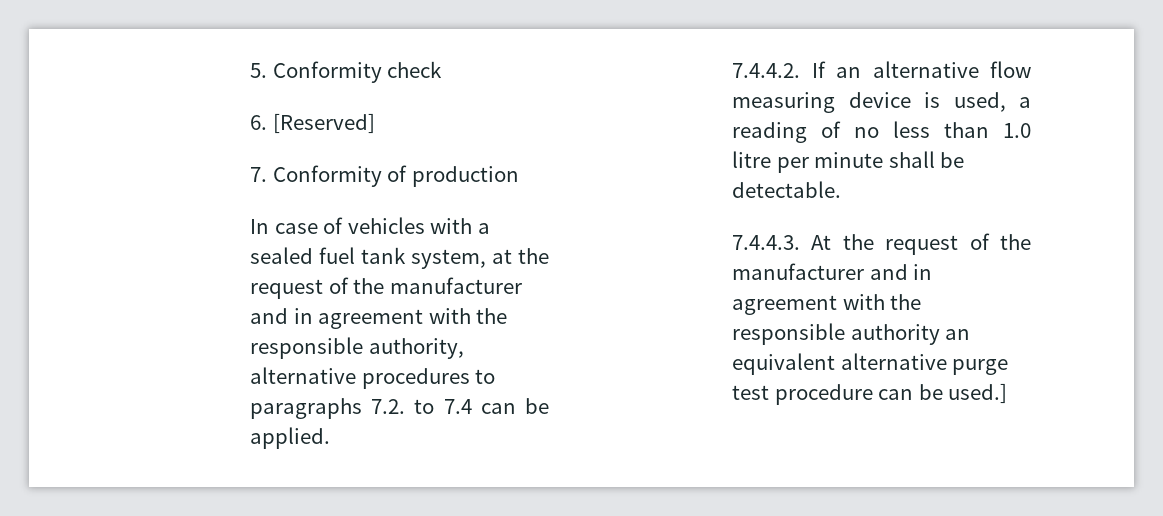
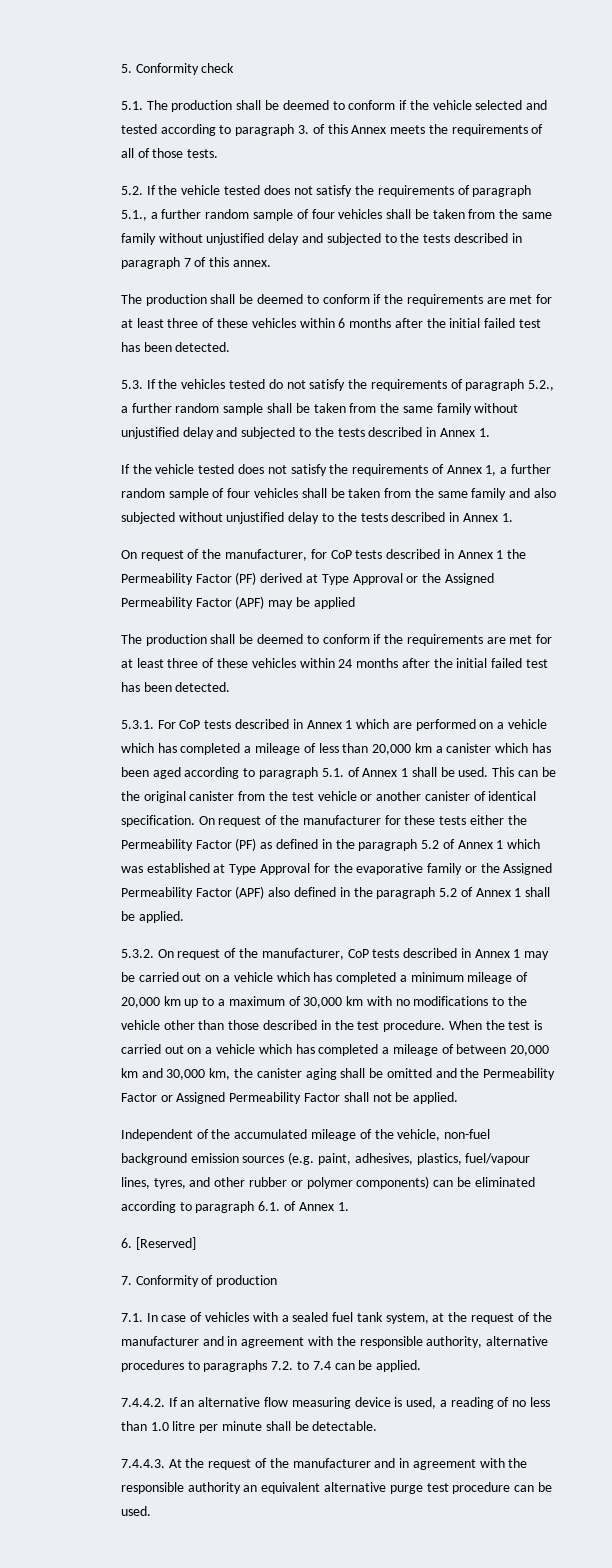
(443, 69) none -> [120,100,548,112] [120,124,544,136] [120,148,219,158] [120,185,532,197] [120,209,553,221] [120,233,522,245] [120,257,272,269] [120,294,553,306] [120,318,542,328] [120,342,231,352] [120,379,555,391] [120,403,519,415] [120,427,490,439] [120,464,552,476] [120,488,557,500] [120,512,513,524] [120,549,527,561] [120,572,494,585] [120,596,355,609] [120,634,553,646] [120,658,549,668] [120,682,231,692] [120,719,548,731] [120,743,552,755] [120,767,556,779] [120,791,537,803] [120,815,527,827] [120,838,541,851] [120,863,553,875] [120,886,551,899] [120,911,184,923] [120,948,550,960] [120,972,529,984] [120,996,528,1008] [120,1020,543,1032] [120,1044,550,1056] [120,1068,556,1080] [120,1092,459,1104] [120,1129,491,1141] [120,1152,531,1165] [120,1176,535,1189] [120,1201,349,1213] // 5.1. The production shall be deemed to conform if the vehicle selected and tested according to paragraph 3. of this Annex meets the requirements of all of those tests. // 5.2. If the vehicle tested does not satisfy the requirements of paragraph 5.1., a further random sample of four vehicles shall be taken from the same family without unjustified delay and subjected to the tests described in paragraph 7 of this annex. // The production shall be deemed to conform if the requirements are met for at least three of these vehicles within 6 months after the initial failed test has been detected. // 5.3. If the vehicles tested do not satisfy the requirements of paragraph 5.2., a further random sample shall be taken from the same family without unjustified delay and subjected to the tests described in Annex 1. // If the vehicle tested does not satisfy the requirements of Annex 1, a further random sample of four vehicles shall be taken from the same family and also subjected without unjustified delay to the tests described in Annex 1. // On request of the manufacturer, for CoP tests described in Annex 1 the Permeability Factor (PF) derived at Type Approval or the Assigned Permeability Factor (APF) may be applied // The production shall be deemed to conform if the requirements are met for at least three of these vehicles within 24 months after the initial failed test has been detected. // 5.3.1. For CoP tests described in Annex 1 which are performed on a vehicle which has completed a mileage of less than 20,000 km a canister which has been aged according to paragraph 5.1. of Annex 1 shall be used. This can be the original canister from the test vehicle or another canister of identical specification. On request of the manufacturer for these tests either the Permeability Factor (PF) as defined in the paragraph 5.2 of Annex 1 which was established at Type Approval for the evaporative family or the Assigned Permeability Factor (APF) also defined in the paragraph 5.2 of Annex 1 shall be applied. // 5.3.2. On request of the manufacturer, CoP tests described in Annex 1 may be carried out on a vehicle which has completed a minimum mileage of 20,000 km up to a maximum of 30,000 km with no modifications to the vehicle other than those described in the test procedure. When the test is carried out on a vehicle which has completed a mileage of between 20,000 km and 30,000 km, the canister aging shall be omitted and the Permeability Factor or Assigned Permeability Factor shall not be applied. // Independent of the accumulated mileage of the vehicle, non-fuel background emission sources (e.g. paint, adhesives, plastics, fuel/vapour lines, tyres, and other rubber or polymer components) can be eliminated according to paragraph 6.1. of Annex 1.
(519, 176) none -> [120,1313,143,1322] 7.1.
[948,383,1008,404] used.] -> [120,1506,151,1516] used.

